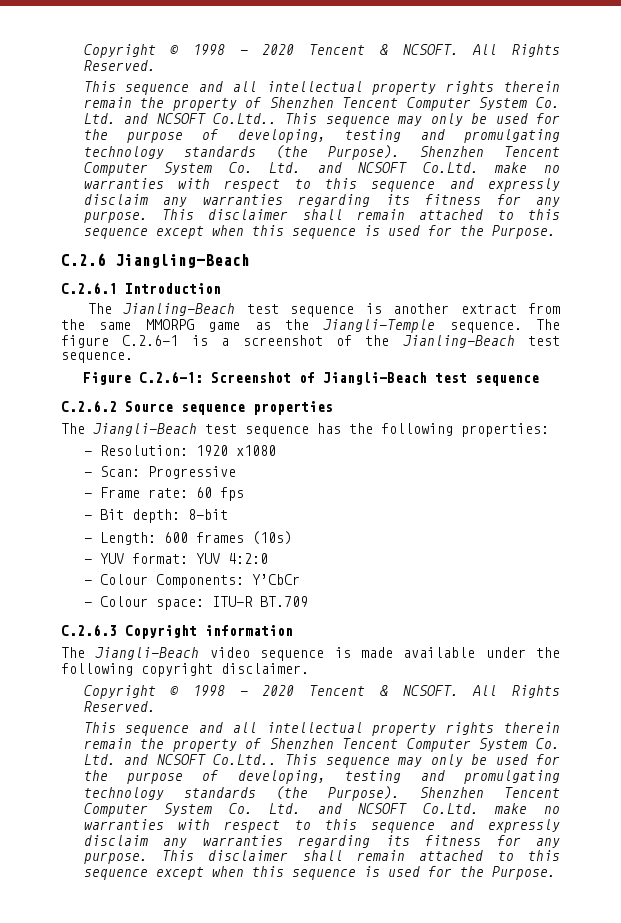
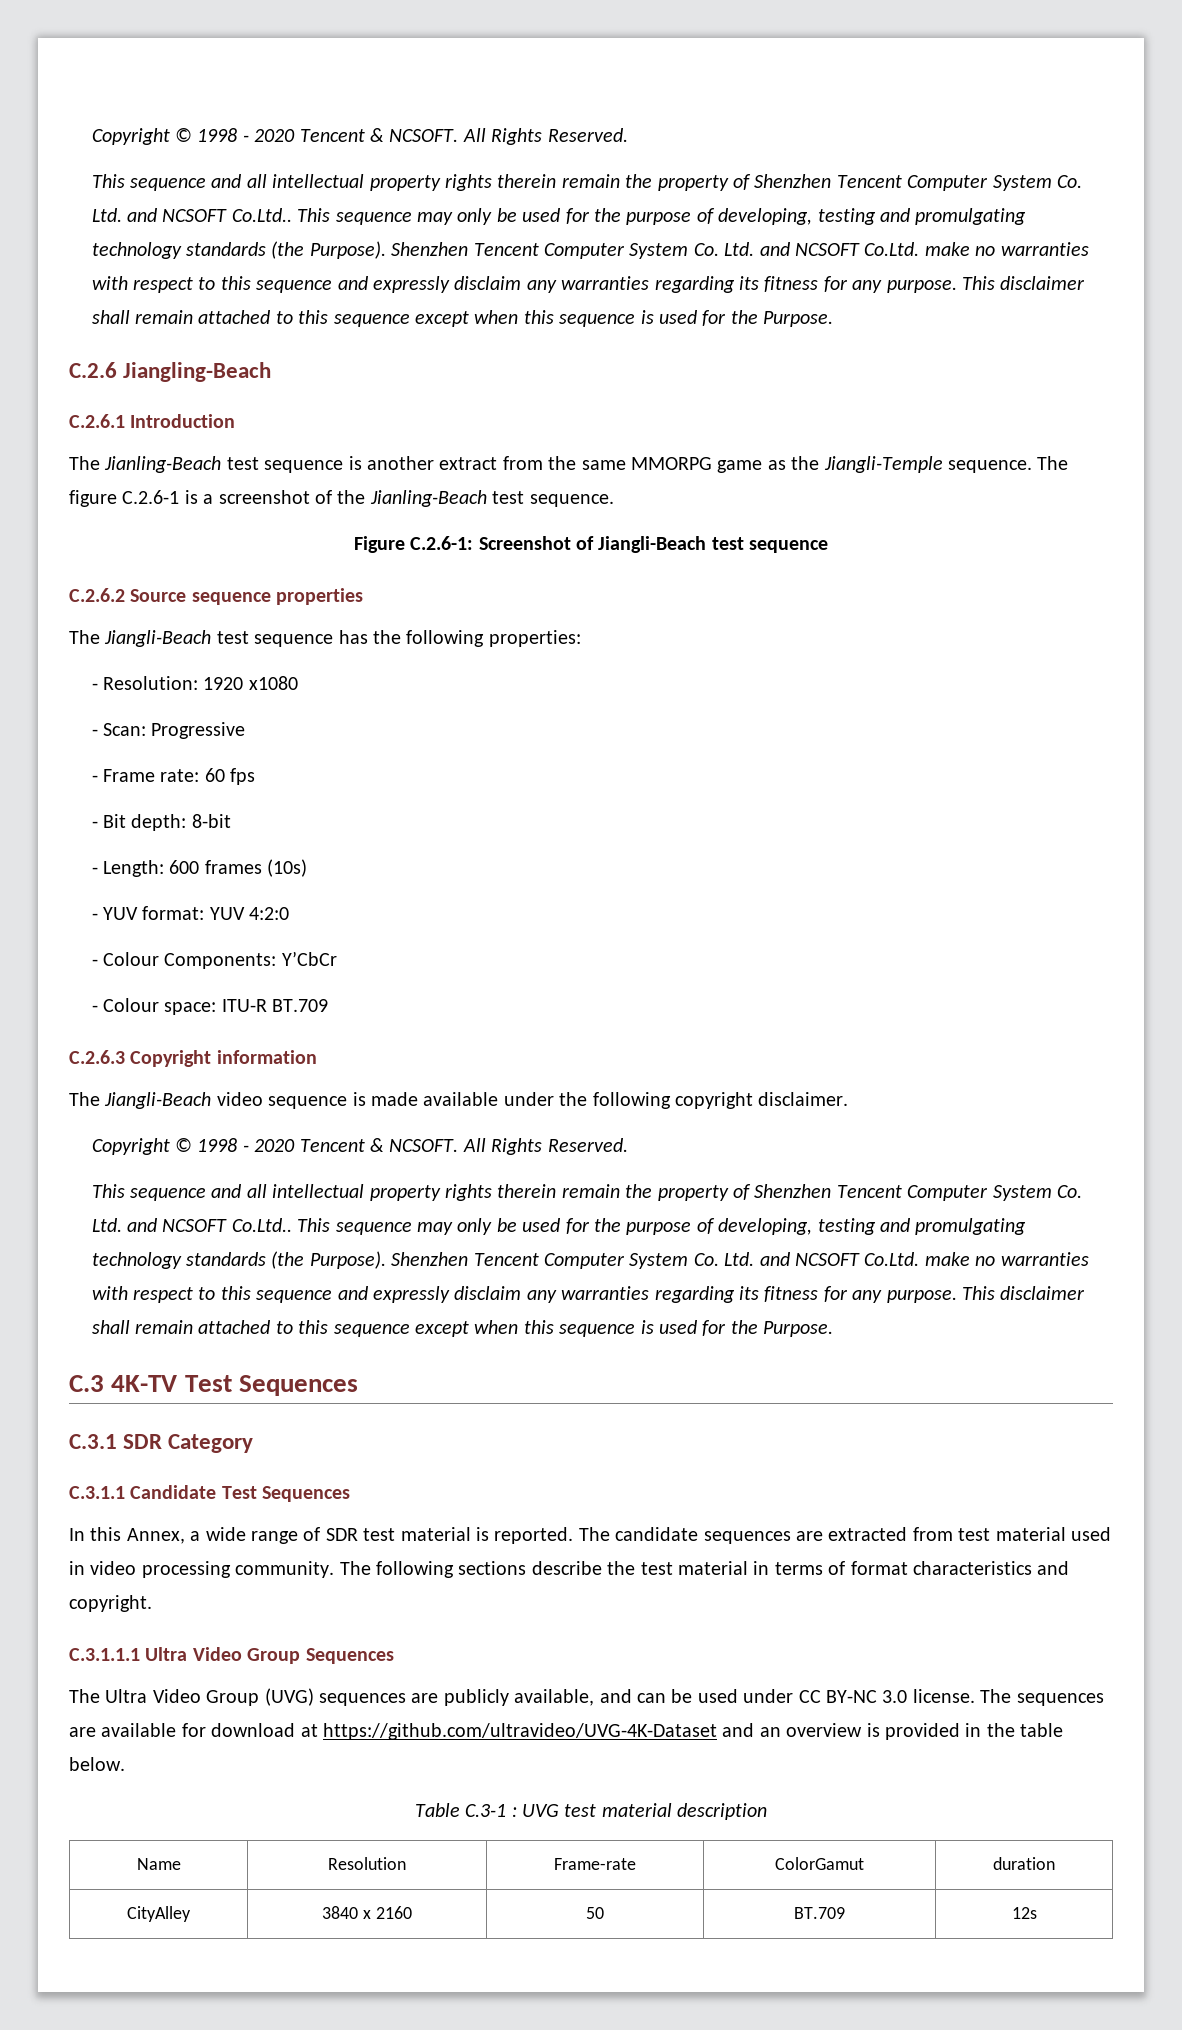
(556, 873) none -> [69,1375,358,1396] [69,1434,254,1453] [69,1485,351,1502] [69,1527,1111,1544] [69,1561,1070,1578] [69,1595,152,1612] [69,1647,394,1664] [69,1688,1104,1706] [69,1723,1064,1740] [69,1757,125,1771] [414,1803,768,1820] [136,1858,181,1870] [328,1857,406,1870] [554,1858,636,1870] [775,1857,865,1870] [993,1857,1055,1870] [127,1906,191,1922] [322,1906,412,1919] [586,1907,604,1919] [794,1907,846,1919] [1011,1907,1037,1919] // C.3 4K-TV Test Sequences // C.3.1 SDR Category // C.3.1.1 Candidate Test Sequences // In this Annex, a wide range of SDR test material is reported. The candidate sequences are extracted from test material used in video processing community. The following sections describe the test material in terms of format characteristics and copyright. // C.3.1.1.1 Ultra Video Group Sequences // The Ultra Video Group (UVG) sequences are publicly available, and can be used under CC BY-NC 3.0 license. The sequences are available for download at https://github.com/ultravideo/UVG-4K-Dataset and an overview is provided in the table below. // Table C.3-1 : UVG test material description // Name | Resolution | Frame-rate | ColorGamut | duration // CityAlley | 3840 x 2160 | 50 | BT.709 | 12s

